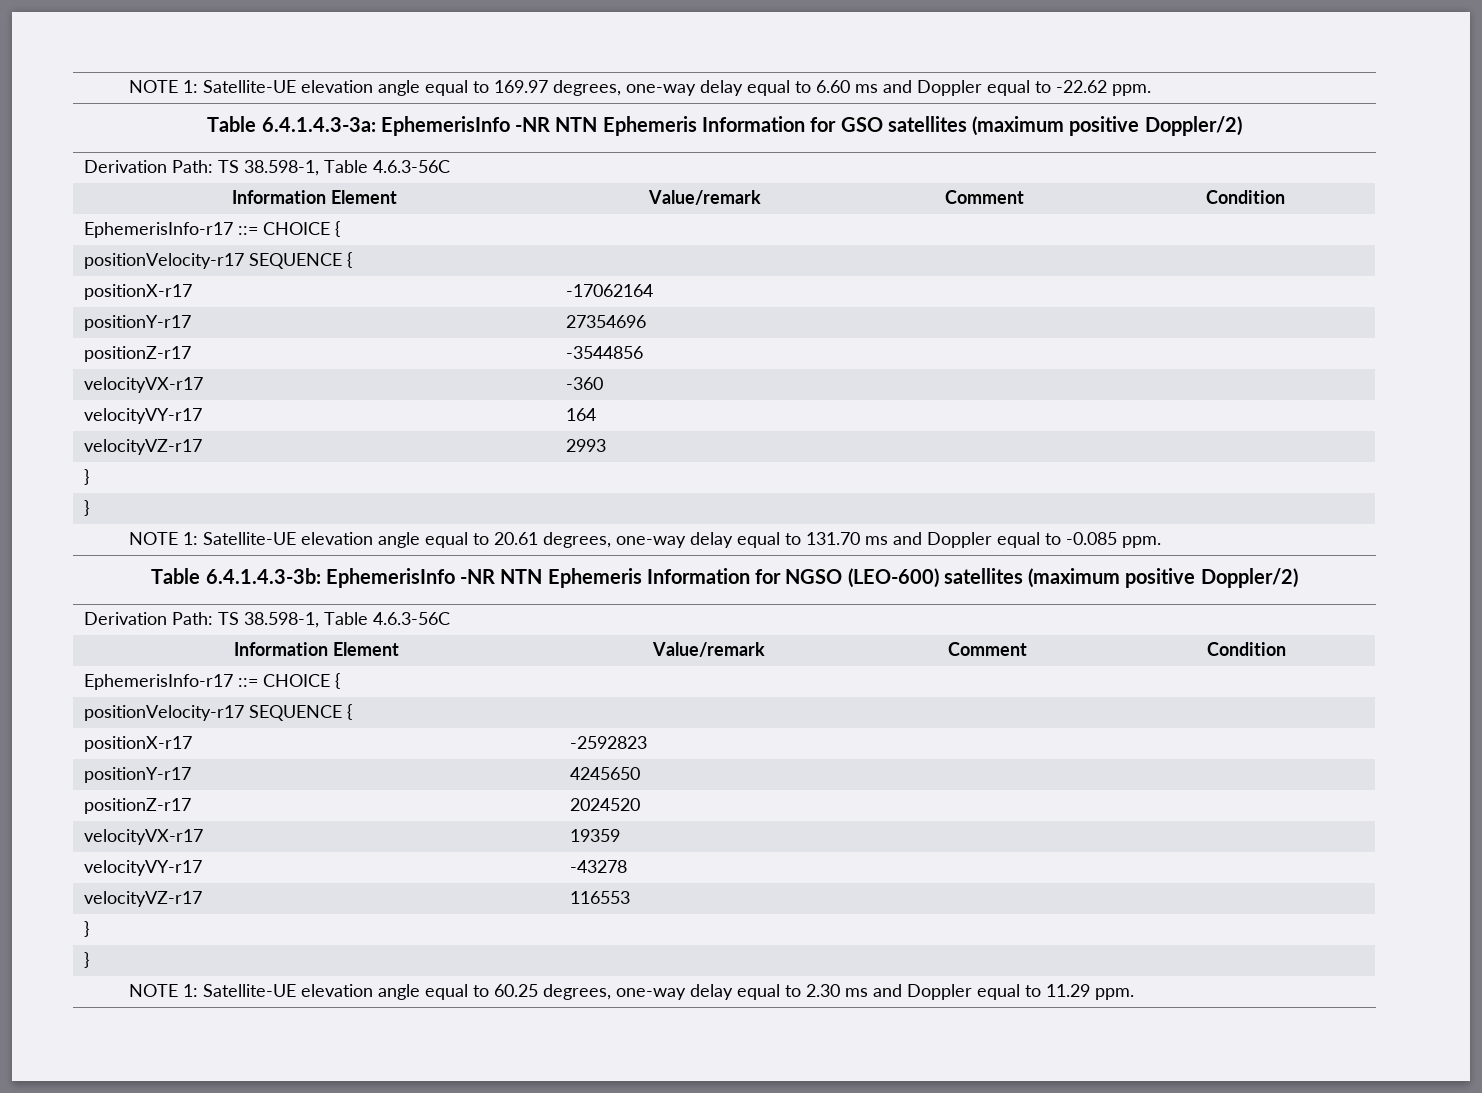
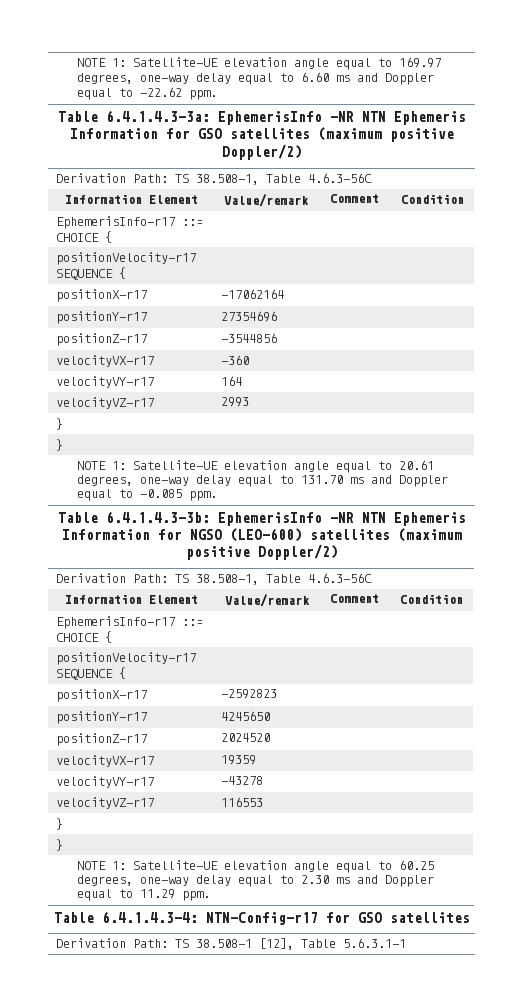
[244,160,320,176] 38.598-1, -> [195,174,259,185] 38.508-1,
[244,612,320,628] 38.598-1, -> [195,574,259,585] 38.508-1,
(1135, 994) none -> [53,911,470,925] [55,938,406,950] // Table 6.4.1.4.3-4: NTN-Config-r17 for GSO satellites // Derivation Path: TS 38.508-1 [12], Table 5.6.3.1-1

